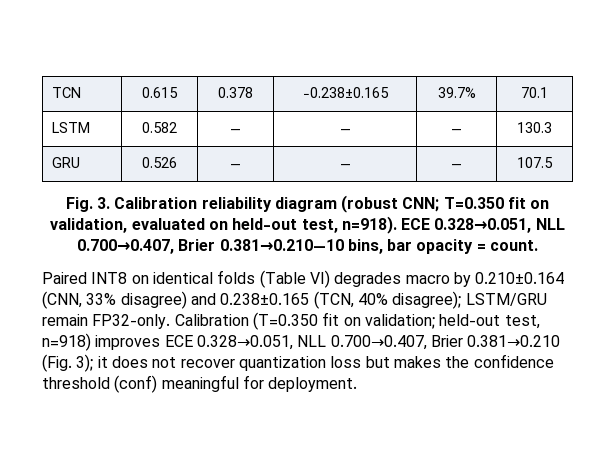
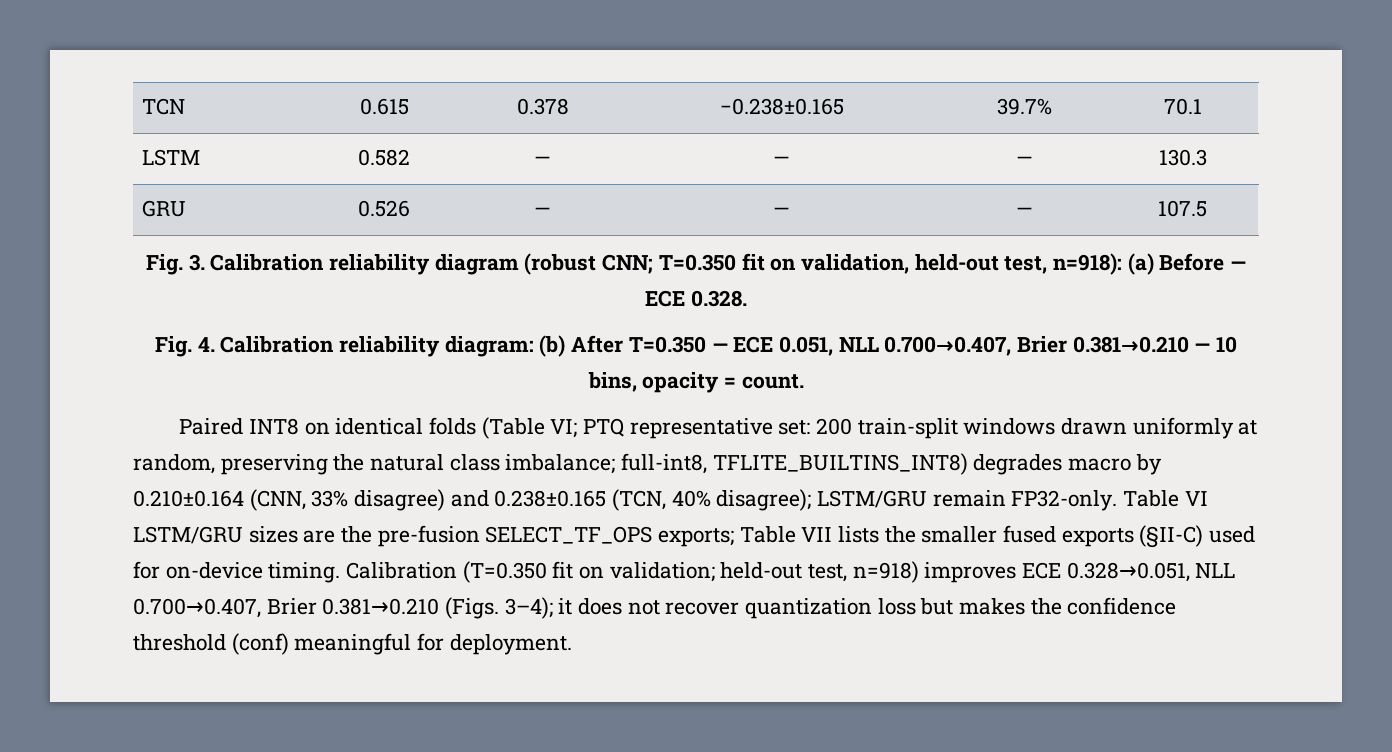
[131,216,565,234] [76,239,413,254] evaluated on held-out test, n=918). ECE 0.328→0.051, NLL 0.700→0.407, Brier 0.381→0.210—10 bins, bar -> [914,253,1246,275] [645,290,747,307] [155,335,1237,357] [587,372,637,392] held-out test, n=918): (a) Before — ECE 0.328. // Fig. 4. Calibration reliability diagram: (b) After T=0.350 — ECE 0.051, NLL 0.700→0.407, Brier 0.381→0.210 — 10 bins,
[309,270,330,288] VI) -> [550,417,1258,439] [133,453,968,475] VI; PTQ representative set: 200 train-split windows drawn uniformly at random, preserving the natural class imbalance; full-int8, TFLITE_BUILTINS_INT8)
(171, 321) none -> [1123,490,1208,507] [133,525,1256,548] [133,561,341,583] Table VI LSTM/GRU sizes are the pre-fusion SELECT_TF_OPS exports; Table VII lists the smaller fused exports (§II-C) used for on-device timing.
[42,354,94,372] (Fig. 3); -> [445,597,553,619] (Figs. 3–4);

